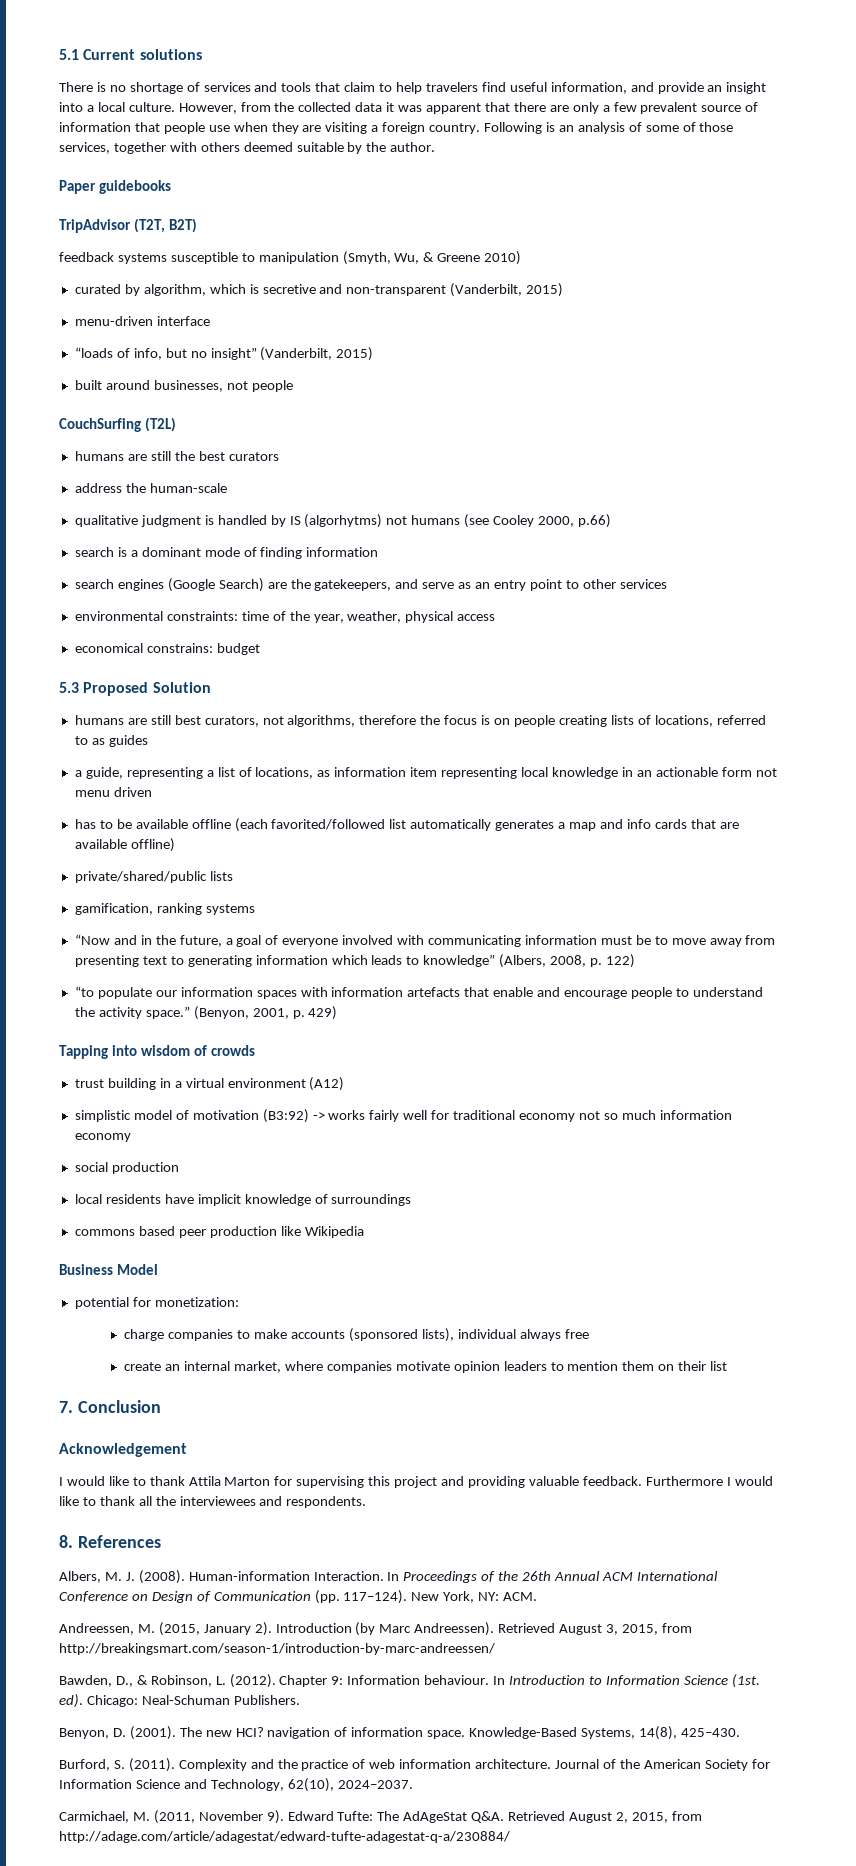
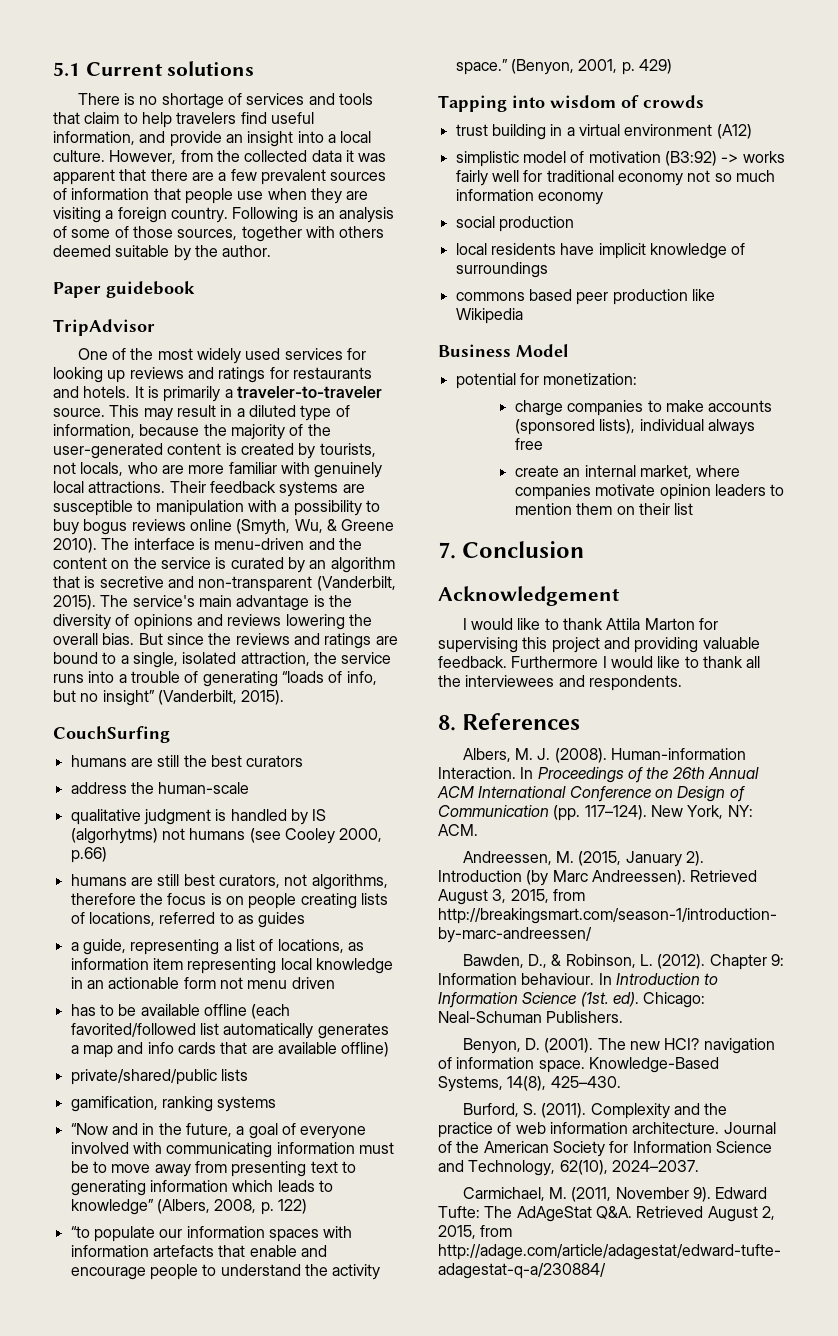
[572,102,599,114] only -> (214, 176) none
[701,105,742,112] source -> [330,172,387,181] sources
[59,142,110,154] services, -> [177,229,238,240] sources,
[98,180,171,194] guidebooks -> [106,281,195,298] guidebook
[133,218,197,233] (T2T, B2T) // -> [77,348,366,364] [53,367,372,383] [53,386,382,402] [53,405,350,421] [53,424,331,440] [53,443,376,459] [53,462,383,478] [53,481,206,493] // One of the most widely used services for looking up reviews and ratings for restaurants and hotels. It is primarily a traveler-to-traveler source. This may result in a diluted type of information, because the majority of the user-generated content is created by tourists, not locals, who are more familiar with genuinely local attractions. Their
(167, 258) none -> [342,484,365,493] are
[342,251,522,265] [74,284,246,296] (Smyth, Wu, & Greene 2010) // curated by algorithm, which -> [247,500,380,516] [53,519,395,535] [53,538,362,553] [53,557,395,573] [53,576,80,588] with a possibility to buy bogus reviews online (Smyth, Wu, & Greene 2010). The interface is menu-driven and the content on the service is curated by an algorithm that
[526,283,564,297] [74,316,210,326] 2015) // menu-driven interface // -> [53,595,352,611] [53,614,372,630] [53,633,398,649] [53,652,392,668] [53,671,278,687] 2015). The service's main advantage is the diversity of opinions and reviews lowering the overall bias. But since the reviews and ratings are bound to a single, isolated attraction, the service runs into a trouble of generating
[336,347,374,361] [74,380,293,392] 2015) // built around businesses, not people -> [241,690,285,705] 2015).
[144,417,176,432] (T2L) -> (170, 734) none
[74,547,379,559] [74,578,667,592] [74,611,496,623] [74,643,260,655] [59,682,211,696] // search is a dominant mode of finding information // search engines (Google Search) are the gatekeepers, and serve as an entry point to other services // environmental constraints: time of the year, weather, physical access // economical constrains: budget // 5.3 Proposed Solution -> (107, 855) none

